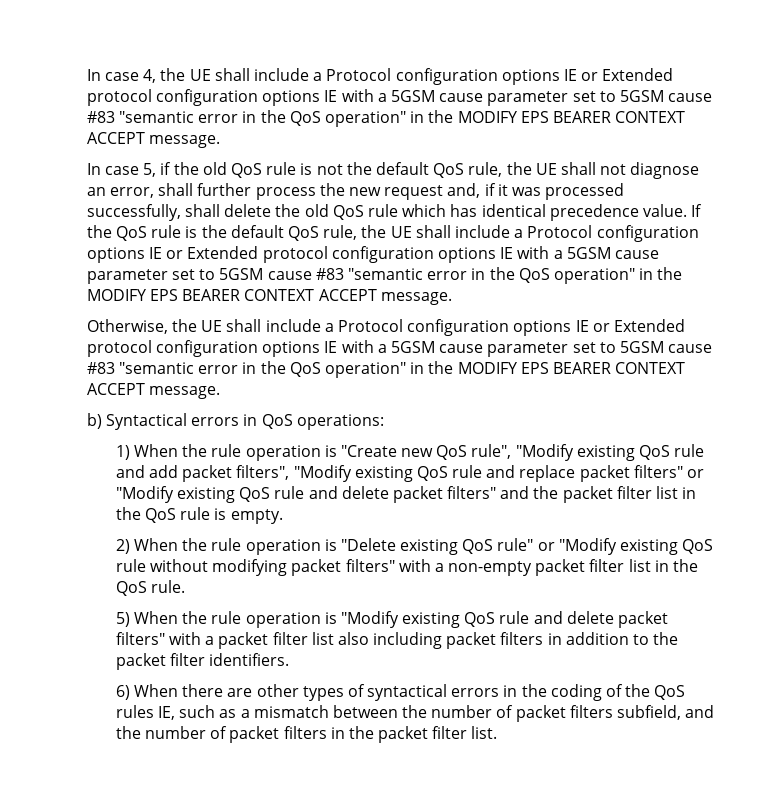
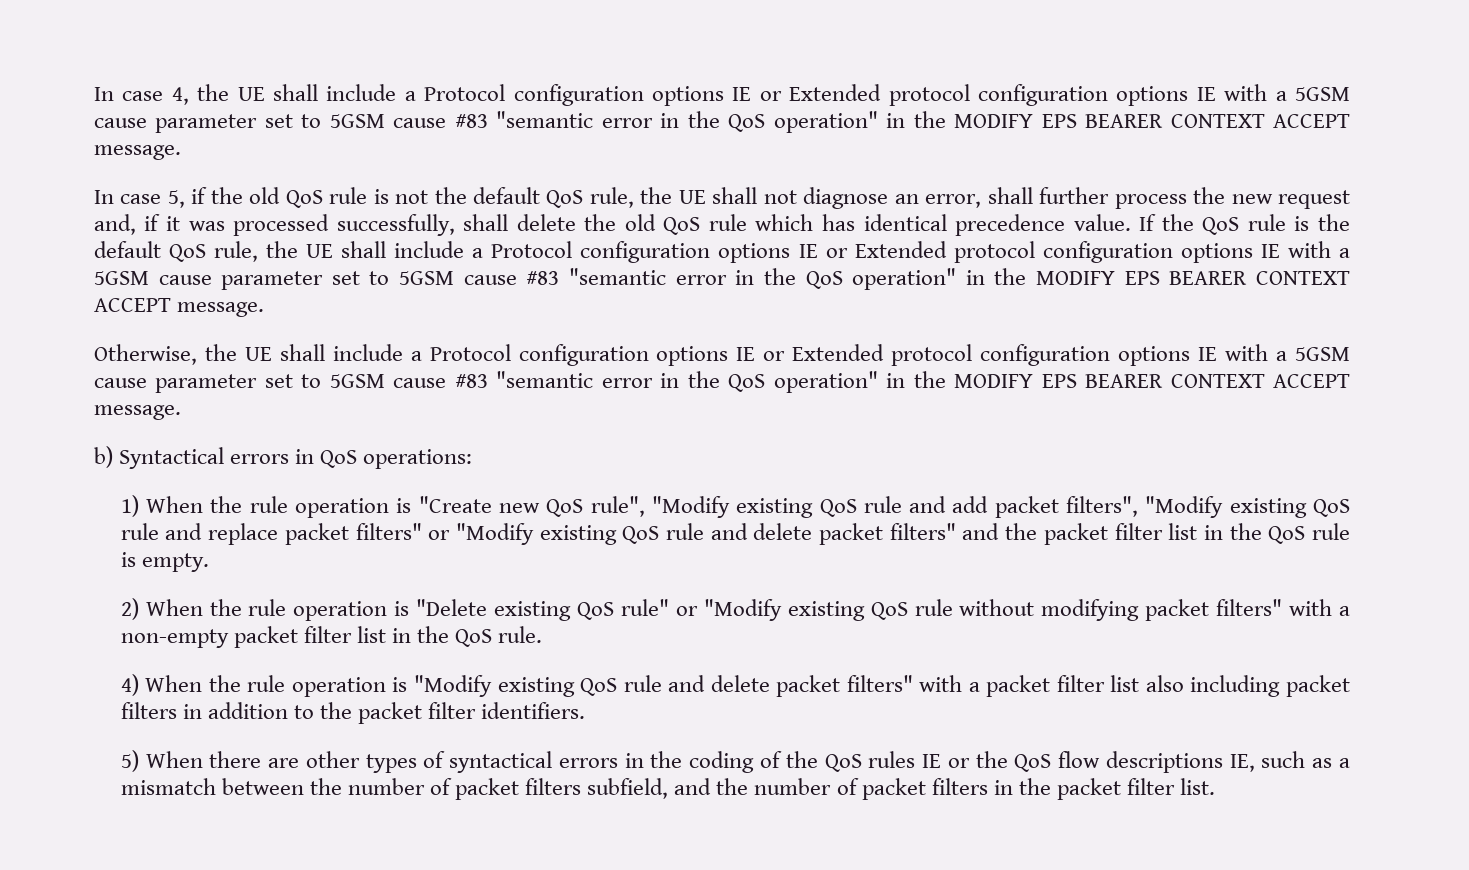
[115,612,130,627] 5) -> [120,674,139,696] 4)
[115,685,130,700] 6) -> [120,750,139,772] 5)
(154, 711) none -> [922,751,1223,773] IE or the QoS flow descriptions

